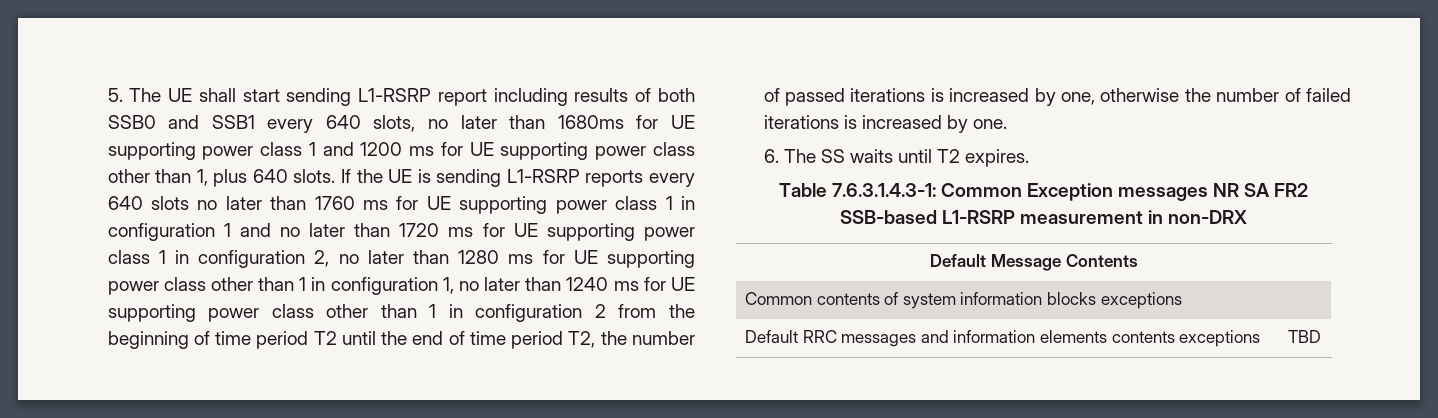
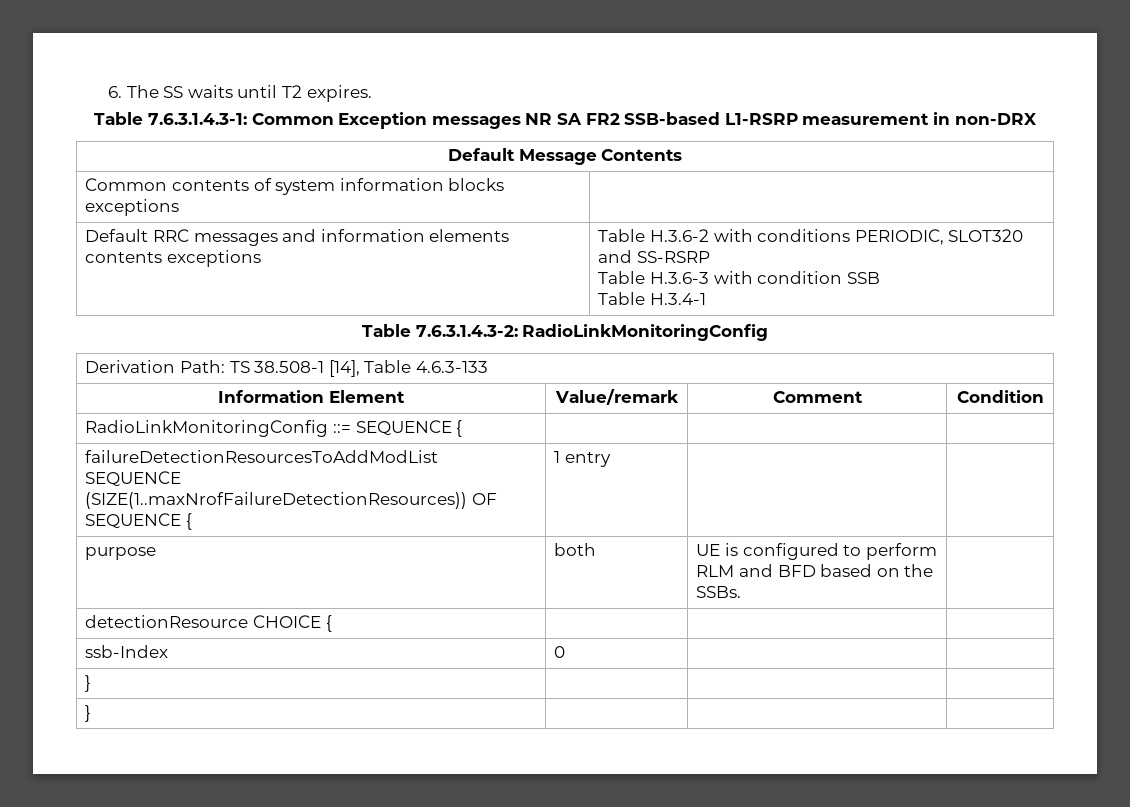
[107,88,695,106] [107,115,695,133] [107,142,695,160] [107,169,695,187] [107,196,696,214] [107,223,695,241] [107,250,695,268] [107,277,695,295] [107,304,696,322] [107,331,695,349] [763,88,1352,106] [763,115,1008,133] 5. The UE shall start sending L1-RSRP report including results of both SSB0 and SSB1 every 640 slots, no later than 1680ms for UE supporting power class 1 and 1200 ms for UE supporting power class other than 1, plus 640 slots. If the UE is sending L1-RSRP reports every 640 slots no later than 1760 ms for UE supporting power class 1 in configuration 1 and no later than 1720 ms for UE supporting power class 1 in configuration 2, no later than 1280 ms for UE supporting power class other than 1 in configuration 1, no later than 1240 ms for UE supporting power class other than 1 in configuration 2 from the beginning of time period T2 until the end of time period T2, the number of passed iterations is increased by one, otherwise the number of failed iterations is increased by one. // -> (108, 92) none
[1287,330,1321,343] TBD -> [598,229,1024,245] [598,250,711,263] [598,271,880,284] [598,292,707,305] [361,324,769,341] [85,360,488,377] [218,390,405,403] [554,389,679,405] [772,391,863,403] [956,390,1044,403] [85,420,463,437] [85,450,439,463] [85,471,182,487] [85,492,498,509] [85,513,193,530] [554,451,612,467] [85,547,157,560] [554,543,597,556] [696,543,937,560] [696,564,934,577] [696,586,742,598] [85,615,332,632] [85,645,169,658] [554,646,566,658] [85,675,92,692] [85,705,92,722] Table H.3.6-2 with conditions PERIODIC, SLOT320 and SS-RSRP // Table H.3.6-3 with condition SSB // Table H.3.4-1 // Table 7.6.3.1.4.3-2: RadioLinkMonitoringConfig // Derivation Path: TS 38.508-1 [14], Table 4.6.3-133 // Information Element | Value/remark | Comment | Condition // RadioLinkMonitoringConfig ::= SEQUENCE { | | | // failureDetectionResourcesToAddModList SEQUENCE (SIZE(1..maxNrofFailureDetectionResources)) OF SEQUENCE { | 1 entry | | // purpose | both | UE is configured to perform RLM and BFD based on the SSBs. | // detectionResource CHOICE { | | | // ssb-Index | 0 | | // } | | | // } | | |

